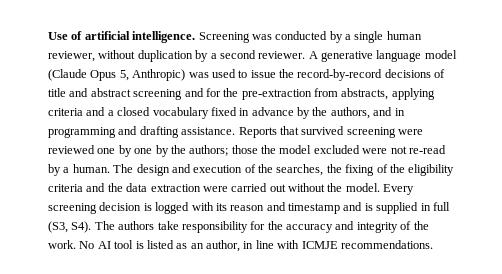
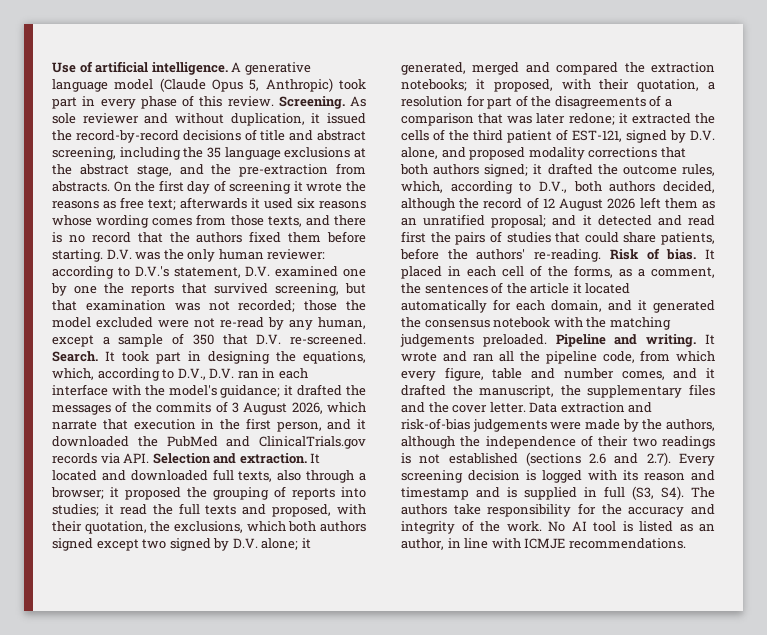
[198,31,422,43] [48,50,306,62] Screening was conducted by a single human reviewer, without duplication by a second reviewer. -> (228, 68) none
[188,69,276,78] was used to issue -> [339,79,367,90] [52,95,366,109] [52,113,366,126] took part in every phase of this review. Screening. As sole reviewer and without duplication, it issued
[133,88,435,100] [48,107,405,119] [48,126,423,138] [48,145,229,157] screening and for the pre-extraction from abstracts, applying criteria and a closed vocabulary fixed in advance by the authors, and in programming and drafting assistance. Reports that survived screening were reviewed one by one by the authors; -> [52,147,366,160] [52,163,366,177] [52,180,366,194] [52,197,366,210] [52,214,366,228] [52,231,366,243] [52,249,326,262] [52,266,366,279] [51,283,367,296] [52,300,296,312] screening, including the 35 language exclusions at the abstract stage, and the pre-extraction from abstracts. On the first day of screening it wrote the reasons as free text; afterwards it used six reasons whose wording comes from those texts, and there is no record that the authors fixed them before starting. D.V. was the only human reviewer: according to D.V.'s statement, D.V. examined one by one the reports that survived screening, but that examination was not recorded;
[63,164,455,176] [48,183,380,192] a human. The design and execution of the searches, the fixing of the eligibility criteria and the data extraction were carried out without the model. -> [289,317,366,330] [52,333,366,347] [52,351,366,364] [52,368,308,381] [52,384,366,398] [52,401,366,415] [52,418,366,432] [52,436,366,449] [52,453,321,464] [52,469,366,483] [51,486,366,500] [52,503,366,517] [52,521,366,534] [52,538,311,551] [401,62,715,75] [401,79,715,92] [401,95,672,109] [401,113,715,126] [401,129,715,143] [401,147,686,160] [400,163,715,177] [401,181,715,194] [401,197,715,211] [401,214,715,228] [401,231,715,245] [400,248,715,262] [401,265,715,279] [401,282,631,294] [401,299,715,313] [401,317,671,330] [400,334,715,347] [401,350,715,364] [401,367,715,381] [401,384,715,398] [401,402,653,413] [401,418,715,432] [401,435,715,449] [401,452,671,466] any human, except a sample of 350 that D.V. re-screened. Search. It took part in designing the equations, which, according to D.V., D.V. ran in each interface with the model's guidance; it drafted the messages of the commits of 3 August 2026, which narrate that execution in the first person, and it downloaded the PubMed and ClinicalTrials.gov records via API. Selection and extraction. It located and downloaded full texts, also through a browser; it proposed the grouping of reports into studies; it read the full texts and proposed, with their quotation, the exclusions, which both authors signed except two signed by D.V. alone; it generated, merged and compared the extraction notebooks; it proposed, with their quotation, a resolution for part of the disagreements of a comparison that was later redone; it extracted the cells of the third patient of EST-121, signed by D.V. alone, and proposed modality corrections that both authors signed; it drafted the outcome rules, which, according to D.V., both authors decided, although the record of 12 August 2026 left them as an unratified proposal; and it detected and read first the pairs of studies that could share patients, before the authors' re-reading. Risk of bias. It placed in each cell of the forms, as a comment, the sentences of the article it located automatically for each domain, and it generated the consensus notebook with the matching judgements preloaded. Pipeline and writing. It wrote and ran all the pipeline code, from which every figure, table and number comes, and it drafted the manuscript, the supplementary files and the cover letter. Data extraction and risk-of-bias judgements were made by the authors, although the independence of their two readings is not established (sections 2.6 and 2.7).

